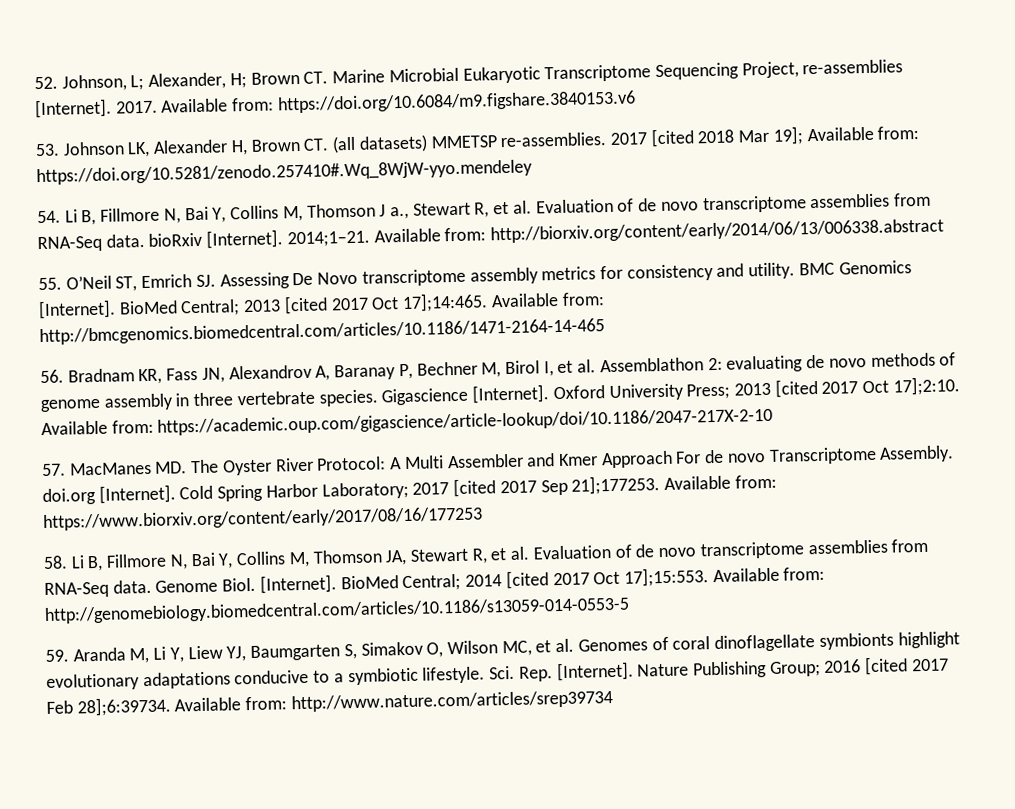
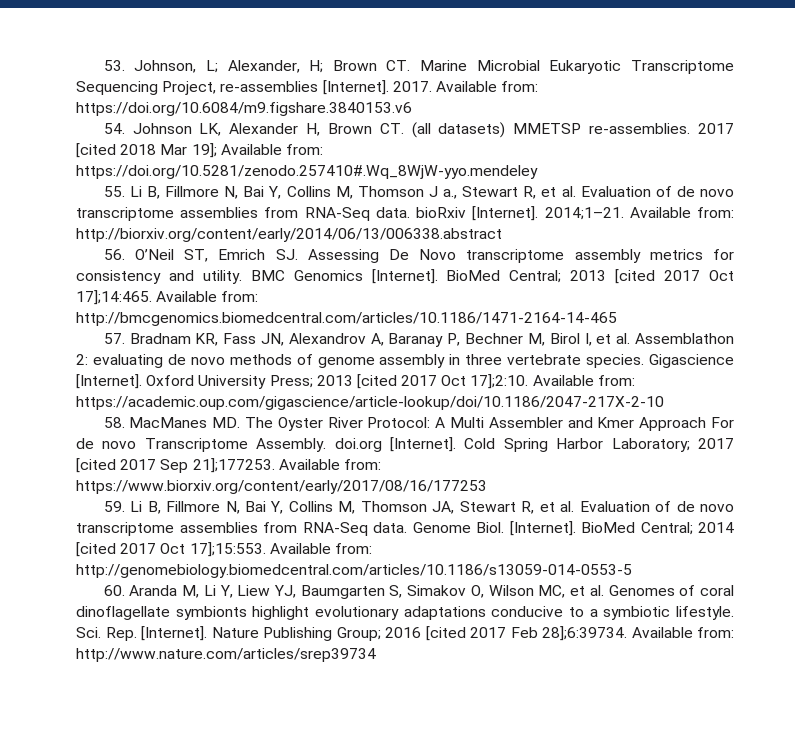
[34,76,58,90] 52. -> [103,60,125,71] 53.
[35,143,60,157] 53. -> [103,123,125,134] 54.
[37,210,61,224] 54. -> [103,186,125,197] 55.
[38,277,62,291] 55. -> [103,249,125,260] 56.
[40,369,64,384] 56. -> [103,333,125,344] 57.
[42,463,66,477] 57. -> [103,417,125,428] 58.
[43,555,68,570] 58. -> [103,501,125,512] 59.
[45,649,69,662] 59. -> [103,585,125,596] 60.

